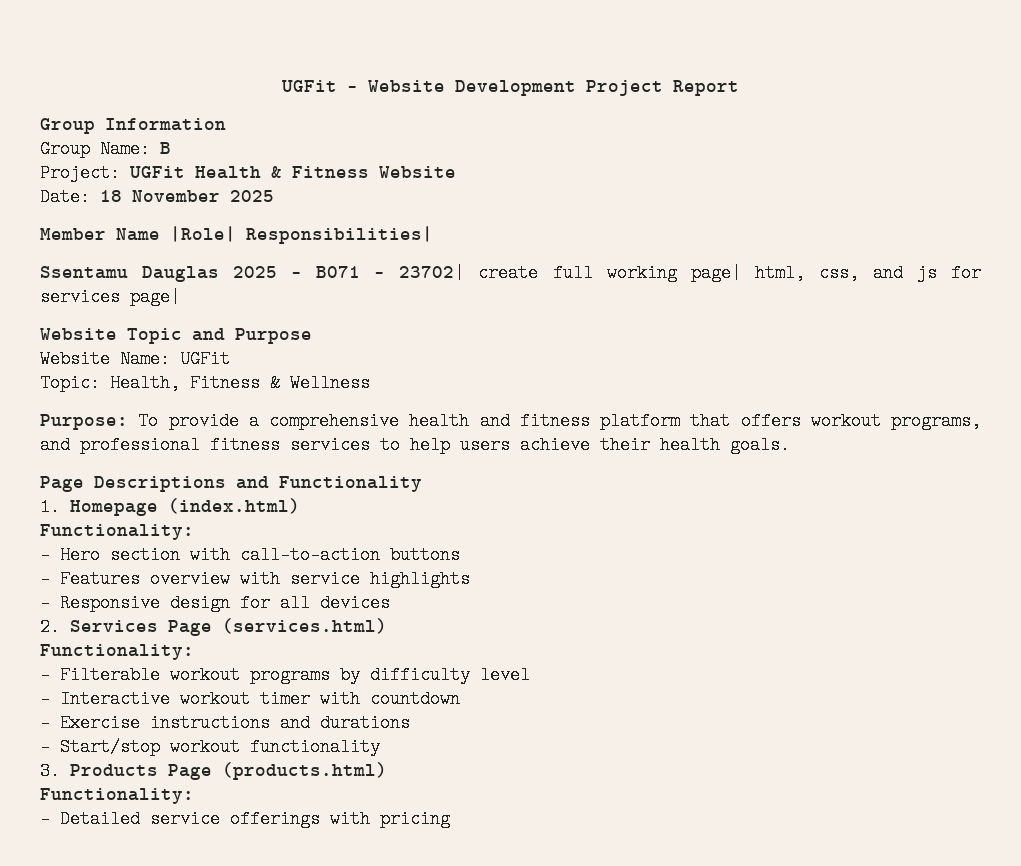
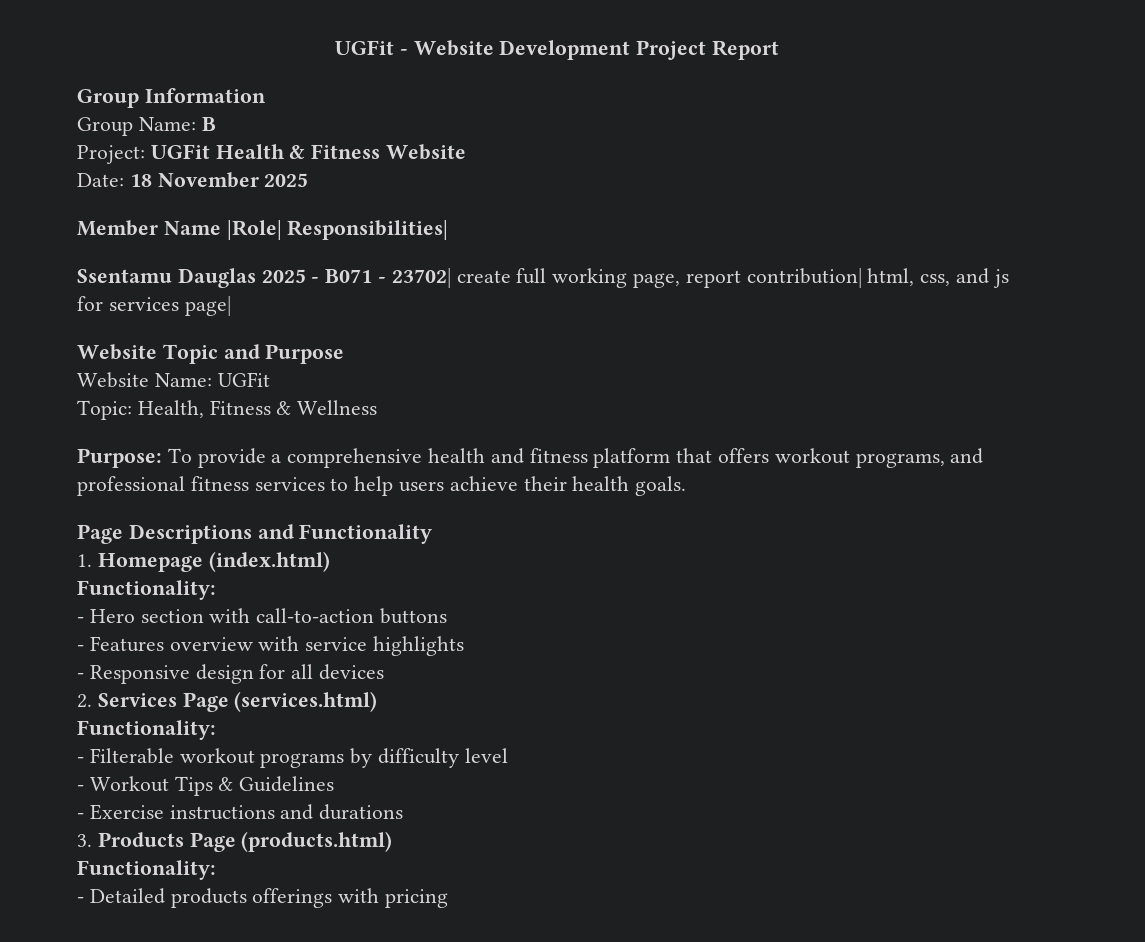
[690,264,741,282] page| -> [633,268,862,288] page, report contribution|
[60,690,460,708] Interactive workout timer with countdown -> [89,776,335,796] Workout Tips & Guidelines
[40,738,380,756] // - Start/stop workout functionality -> (404, 812) none
[150,810,220,828] service -> [170,888,247,908] products

